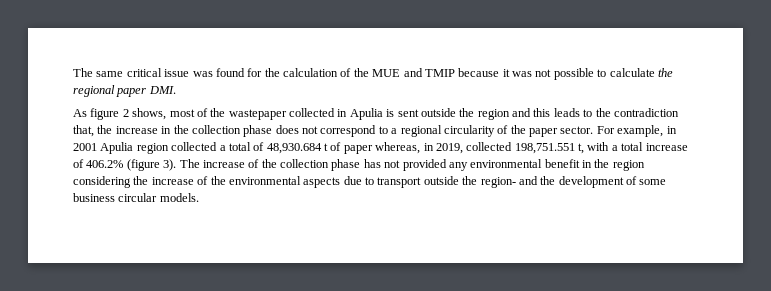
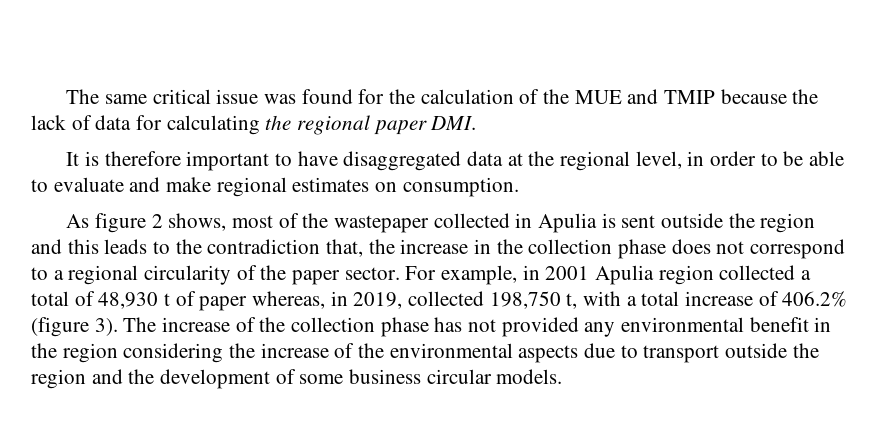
[502,68,673,80] [73,85,176,97] it was not possible to calculate the regional paper DMI. -> [792,89,819,104] [31,115,477,135] [66,151,845,171] [31,177,519,197] the lack of data for calculating the regional paper DMI. // It is therefore important to have disaggregated data at the regional level, in order to be able to evaluate and make regional estimates on consumption.
[266,143,322,154] 48,930.684 -> [98,292,159,309] 48,930
[514,143,575,154] 198,751.551 -> [489,291,561,309] 198,750
[480,177,516,188] region- -> [31,369,86,389] region

